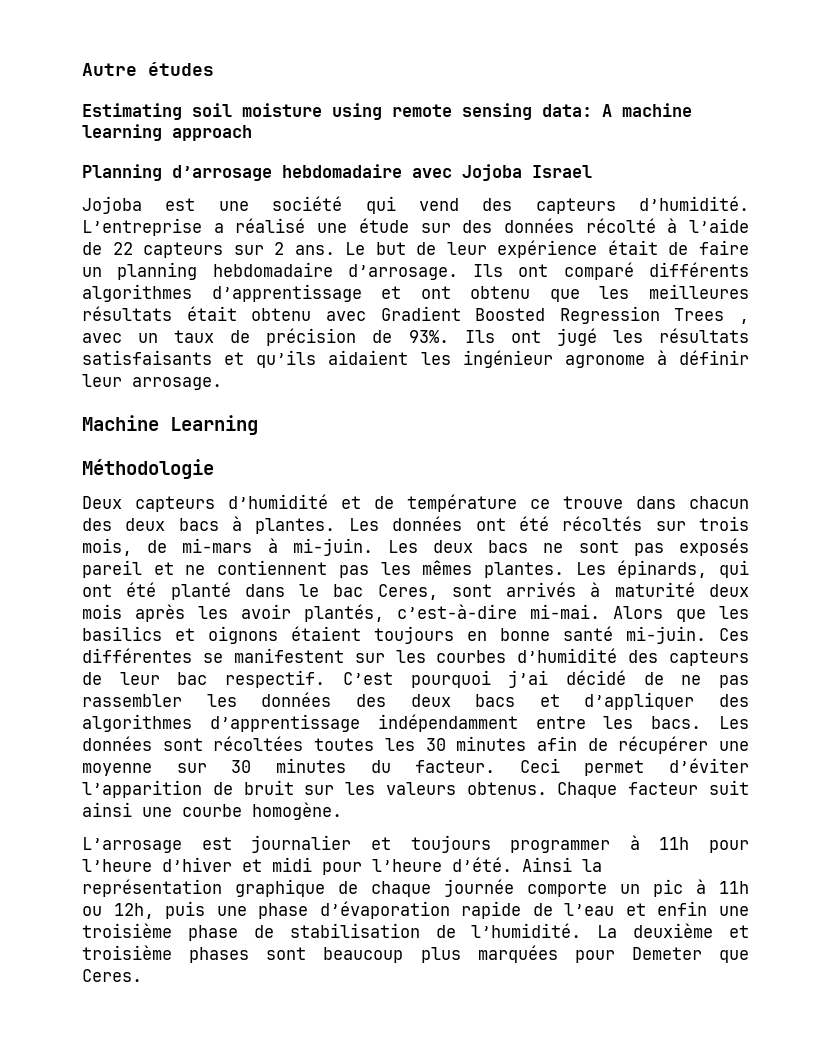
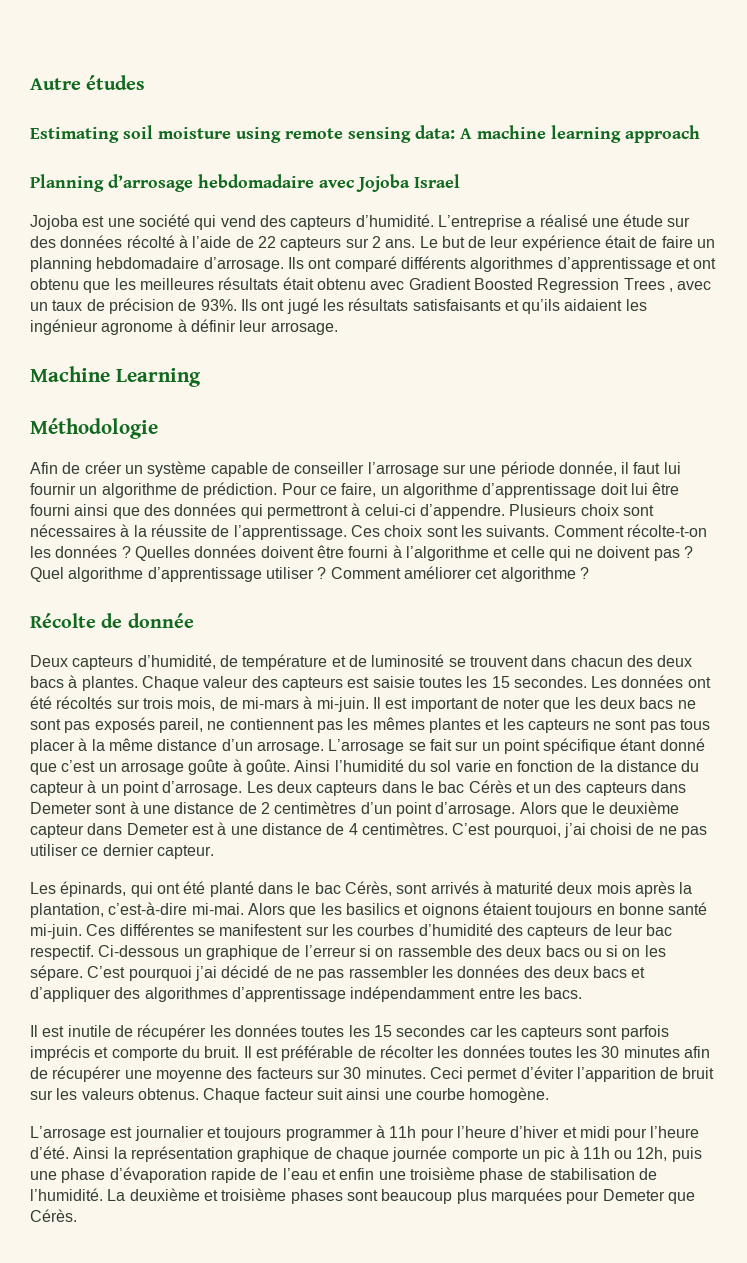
[82,494,623,512] Deux capteurs d’humidité et de température ce trouve -> [30,461,681,477] [30,482,680,498] [30,503,654,519] [30,524,707,540] [30,545,694,561] [30,566,589,582] [30,613,194,628] [30,654,528,670] Afin de créer un système capable de conseiller l’arrosage sur une période donnée, il faut lui fournir un algorithme de prédiction. Pour ce faire, un algorithme d’apprentissage doit lui être fourni ainsi que des données qui permettront à celui-ci d’appendre. Plusieurs choix sont nécessaires à la réussite de l’apprentissage. Ces choix sont les suivants. Comment récolte-t-on les données ? Quelles données doivent être fourni à l’algorithme et celle qui ne doivent pas ? Quel algorithme d’apprentissage utiliser ? Comment améliorer cet algorithme ? // Récolte de donnée // Deux capteurs d’humidité, de température et de luminosité se trouvent
(336, 526) none -> [141,676,587,691] Chaque valeur des capteurs est saisie toutes les 15 secondes.
[387,540,418,553] Les -> [372,697,596,712] Il est important de noter que les
[82,560,174,578] pareil et -> [158,718,203,733] pareil,
[483,562,564,578] plantes. -> [428,718,711,733] [30,738,705,754] [30,759,700,775] [30,780,687,796] [30,801,680,817] [30,822,708,838] [30,844,214,859] plantes et les capteurs ne sont pas tous placer à la même distance d’un arrosage. L’arrosage se fait sur un point spécifique étant donné que c’est un arrosage goûte à goûte. Ainsi l’humidité du sol varie en fonction de la distance du capteur à un point d’arrosage. Les deux capteurs dans le bac Cérès et un des capteurs dans Demeter sont à une distance de 2 centimètres d’un point d’arrosage. Alors que le deuxième capteur dans Demeter est à une distance de 4 centimètres. C’est pourquoi, j’ai choisi de ne pas utiliser ce dernier capteur. //
[377,584,438,600] Ceres, -> [344,881,392,896] Cérès,
[198,604,384,622] les avoir plantés, -> [679,882,693,894] [30,903,104,918] la plantation,
(326, 679) none -> [98,945,666,960] [30,965,83,981] Ci-dessous un graphique de l’erreur si on rassemble des deux bacs ou si on les sépare.
[719,716,749,729] [82,736,304,751] Les données sont récoltées -> [30,1024,669,1040] [30,1045,525,1061] // Il est inutile de récupérer les données toutes les 15 secondes car les capteurs sont parfois imprécis et comporte du bruit. Il est préférable de récolter les données
[176,758,496,773] sur 30 minutes du facteur. -> [226,1067,426,1079] des facteurs sur 30 minutes.
[82,969,142,982] Ceres. -> [30,1209,77,1222] Cérès.

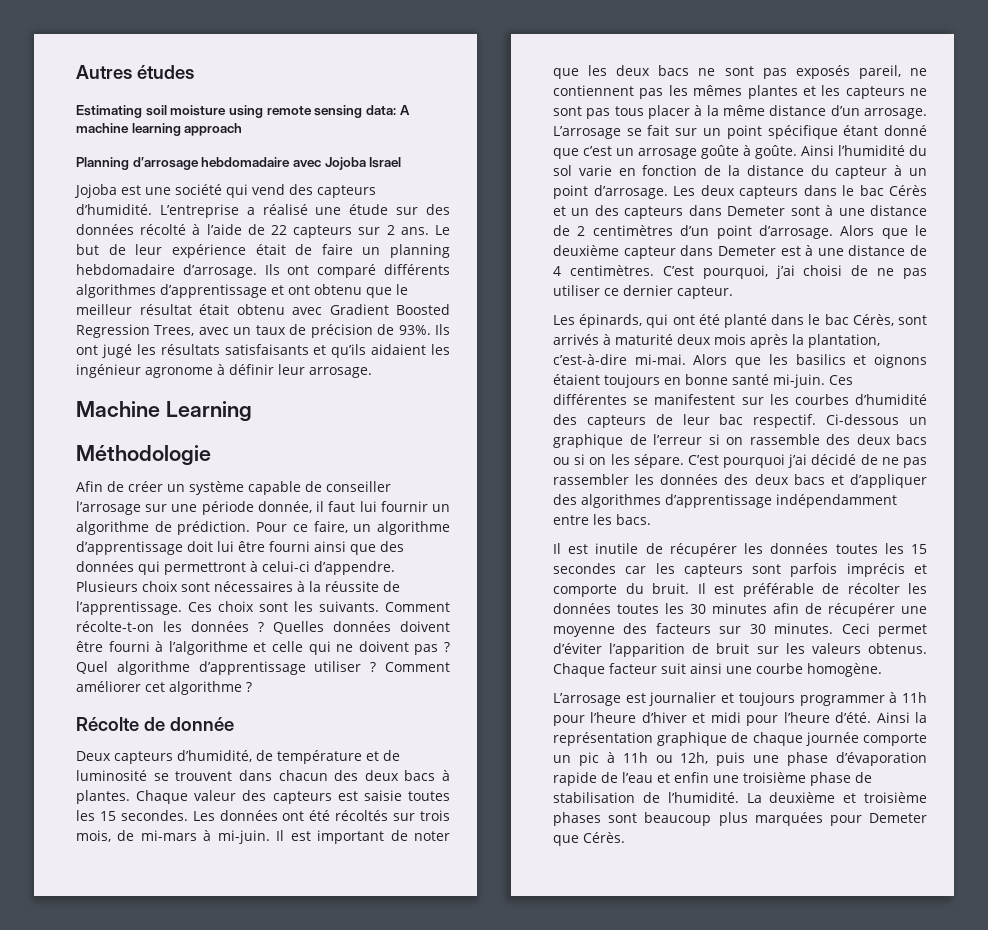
[30,78,81,90] Autre -> [76,65,132,79] Autres
[114,277,279,290] les meilleures résultats -> [396,284,408,295] [76,304,192,315] le meilleur résultat
[623,278,673,292] Trees , -> [154,325,195,336] Trees,

